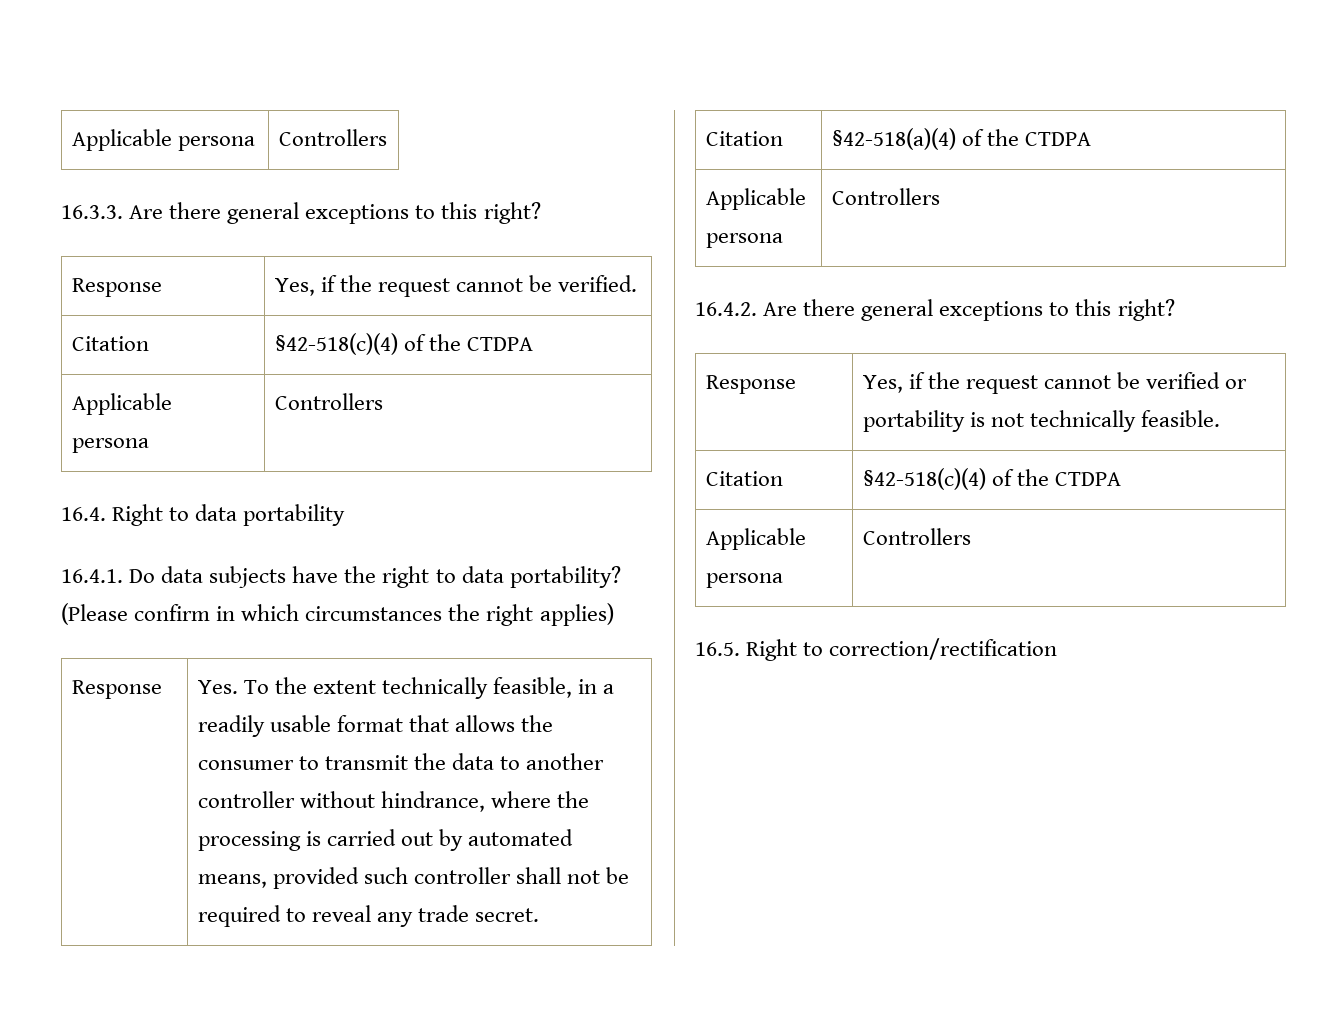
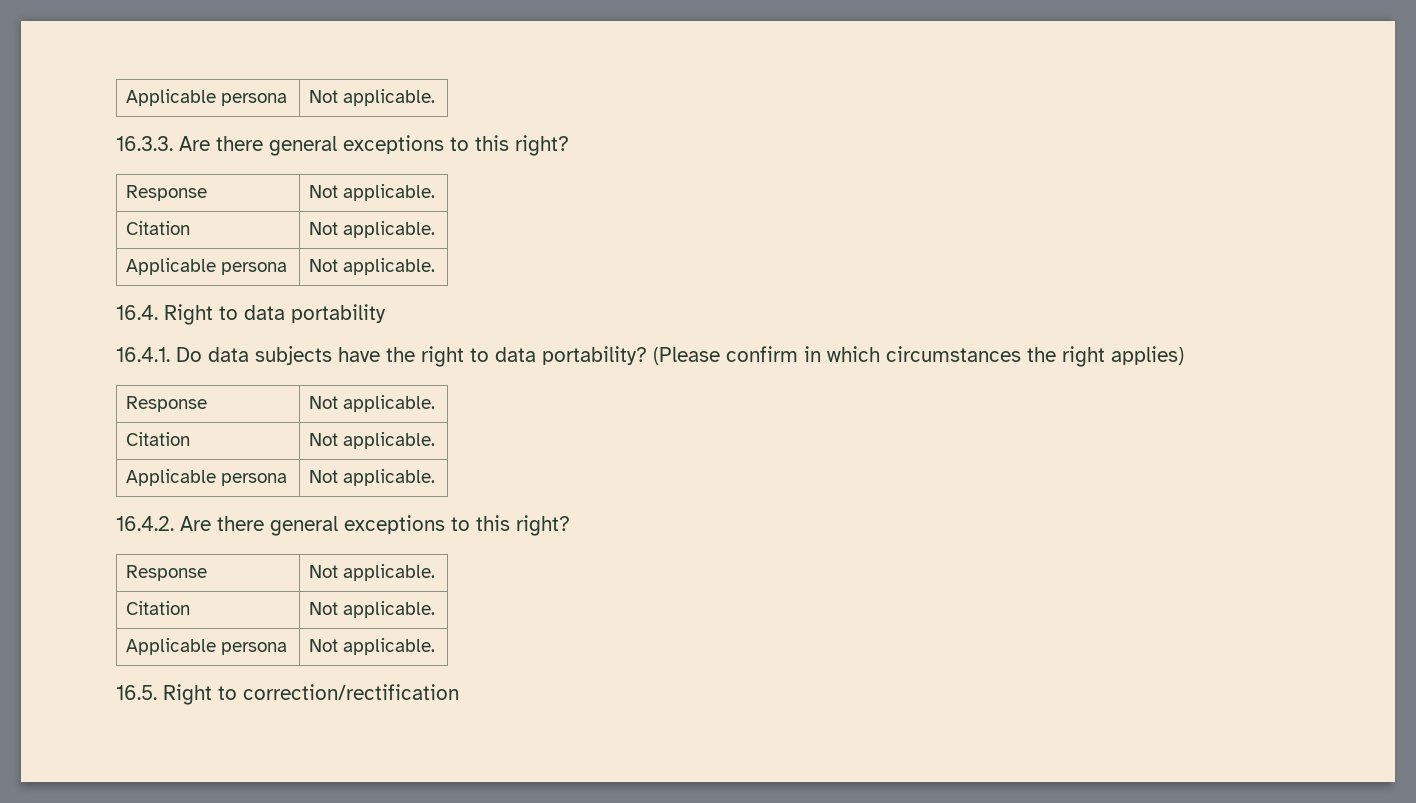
[71,129,255,151] [278,129,387,146] Applicable persona | Controllers -> [125,89,287,106] [308,89,435,106] Applicable persona | Not applicable.
[274,275,638,297] [71,336,149,351] [274,333,533,355] [71,393,172,415] [71,438,149,453] [274,393,383,410] Yes, if the request cannot be verified. // Citation | §42‑518(c)(4) of the CTDPA // Applicable persona | Controllers -> [308,184,435,201] [125,221,190,235] [308,221,435,238] [125,258,287,275] [308,258,435,275] Not applicable. // Citation | Not applicable. // Applicable persona | Not applicable.
[197,677,615,699] [197,715,554,737] [197,753,605,770] [197,791,589,812] [197,829,574,851] [197,867,630,889] [197,905,540,927] [705,131,783,146] [831,128,1091,150] [705,188,806,210] [705,233,783,248] [831,188,940,205] Yes. To the extent technically feasible, in a readily usable format that allows the consumer to transmit the data to another controller without hindrance, where the processing is carried out by automated means, provided such controller shall not be required to reveal any trade secret. // Citation | §42‑518(a)(4) of the CTDPA // Applicable persona | Controllers -> [308,395,435,412] [125,432,190,446] [308,432,435,449] [125,469,287,486] [308,469,435,486] Not applicable. // Citation | Not applicable. // Applicable persona | Not applicable.
[862,372,1248,394] [862,410,1220,432] [705,471,783,486] [862,468,1121,490] [705,528,806,550] [705,573,783,588] [862,528,971,545] Yes, if the request cannot be verified or portability is not technically feasible. // Citation | §42‑518(c)(4) of the CTDPA // Applicable persona | Controllers -> [308,564,435,581] [125,601,190,615] [308,601,435,618] [125,638,287,655] [308,638,435,655] Not applicable. // Citation | Not applicable. // Applicable persona | Not applicable.

